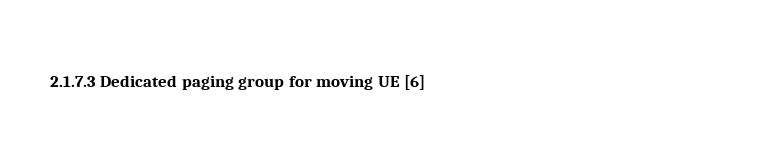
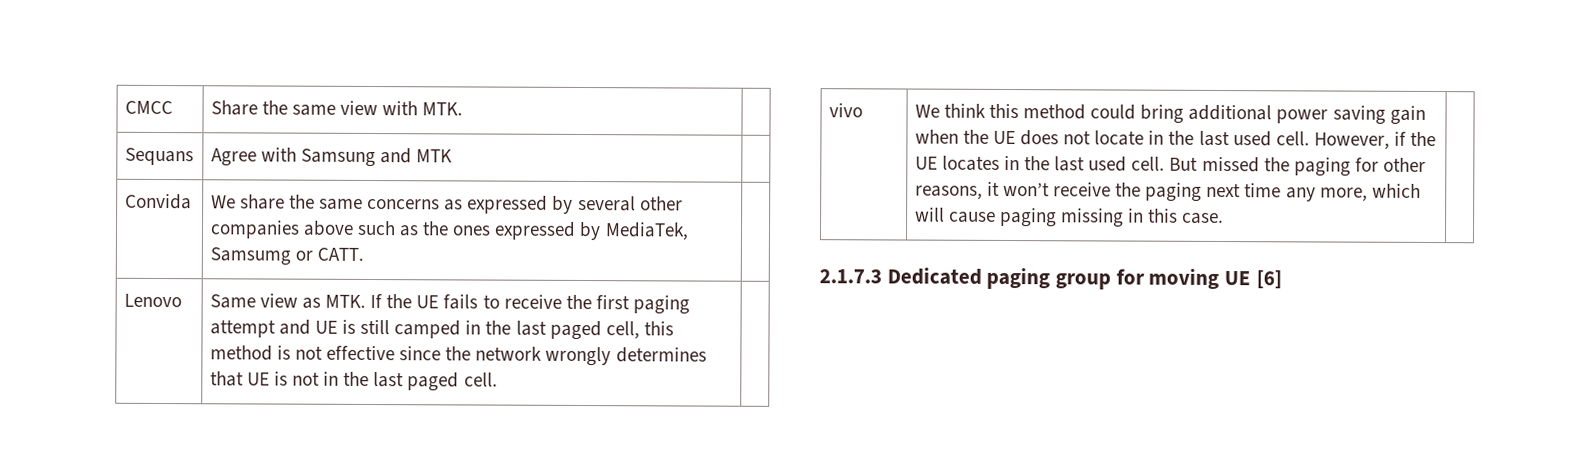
(50, 81) none -> [124,100,173,115] [210,100,464,116] [124,147,194,166] [210,147,453,168] [124,193,192,210] [210,194,683,214] [209,220,689,241] [209,247,364,266] [123,293,182,308] [209,293,691,315] [209,319,674,341] [209,345,707,367] [209,371,498,392] [828,103,863,118] [914,103,1426,125] [914,129,1437,150] [914,155,1427,177] [914,181,1421,202] [914,207,1225,228] CMCC | Share the same view with MTK. | // Sequans | Agree with Samsung and MTK | // Convida | We share the same concerns as expressed by several other companies above such as the ones expressed by MediaTek, Samsumg or CATT. | // Lenovo | Same view as MTK. If the UE fails to receive the first paging attempt and UE is still camped in the last paged cell, this method is not effective since the network wrongly determines that UE is not in the last paged cell. | // vivo | We think this method could bring additional power saving gain when the UE does not locate in the last used cell. However, if the UE locates in the last used cell. But missed the paging for other reasons, it won’t receive the paging next time any more, which will cause paging missing in this case. | //

